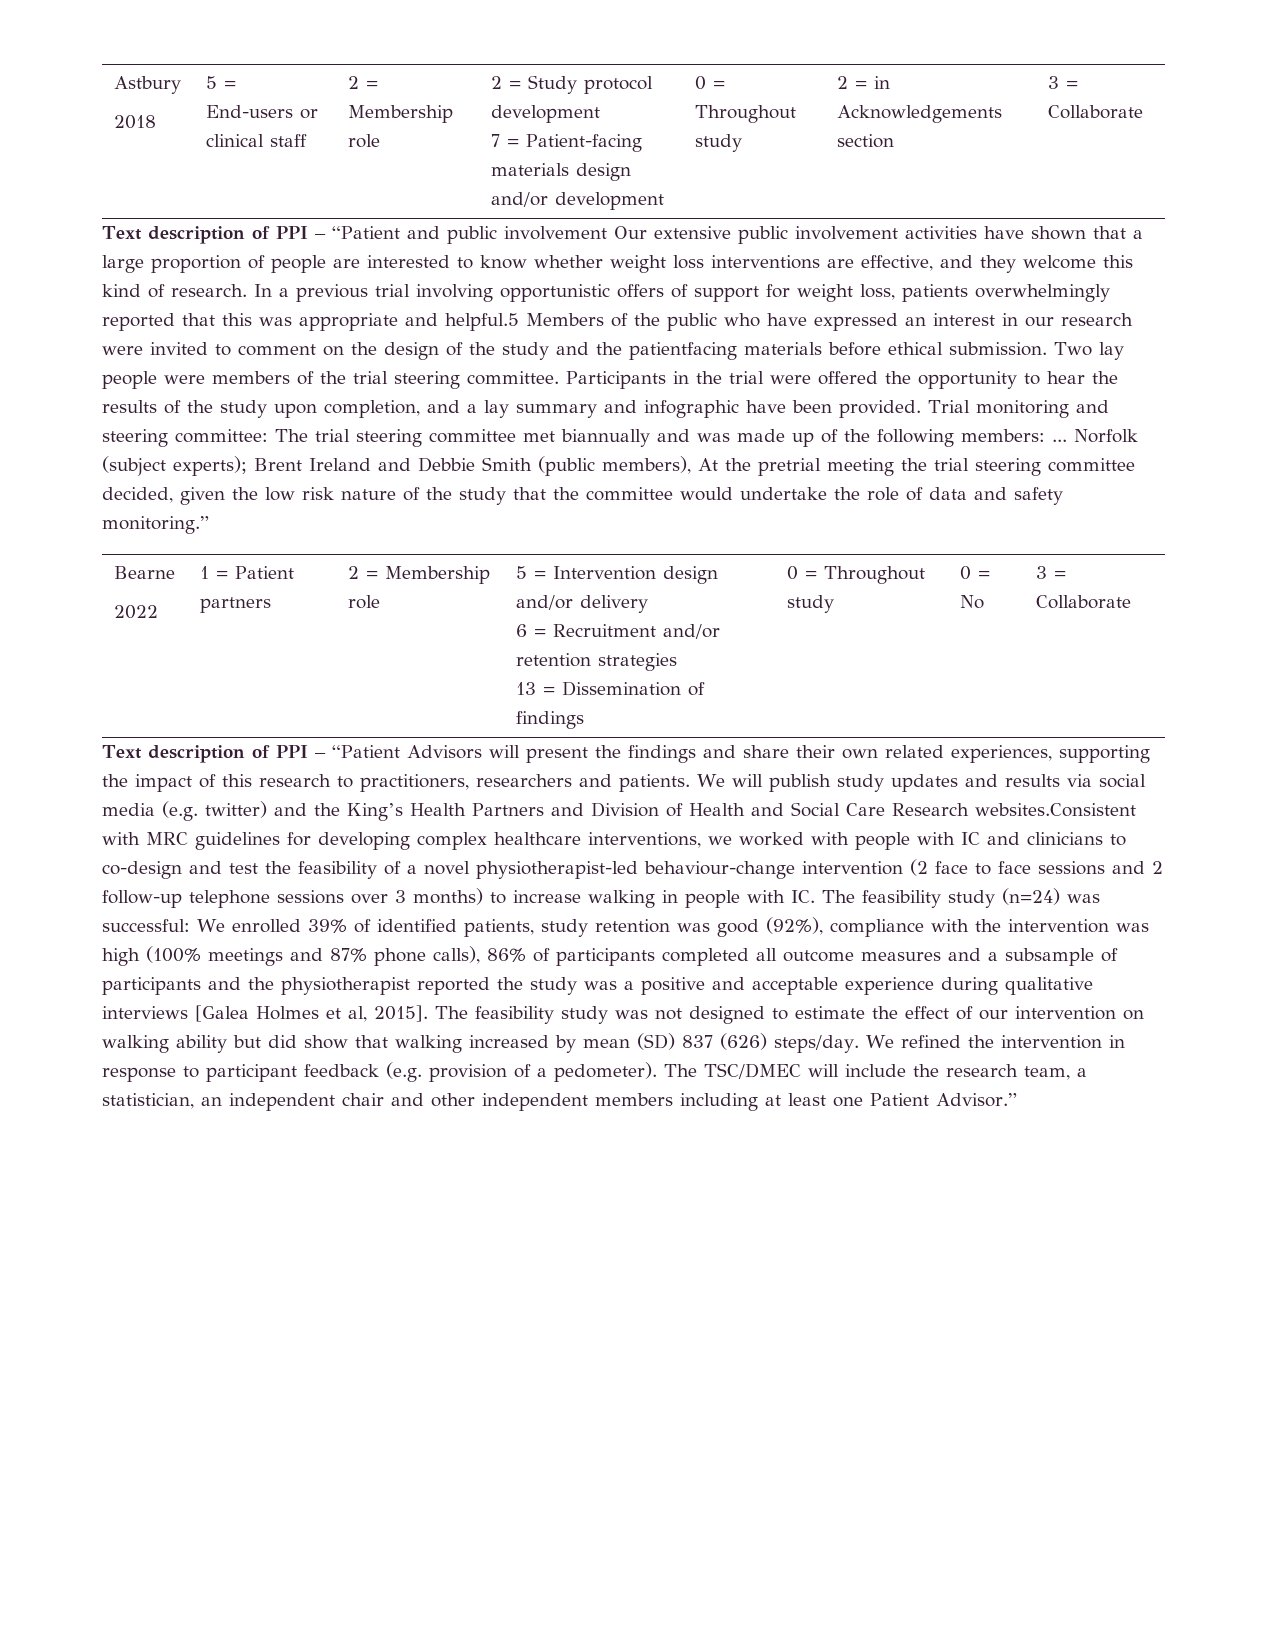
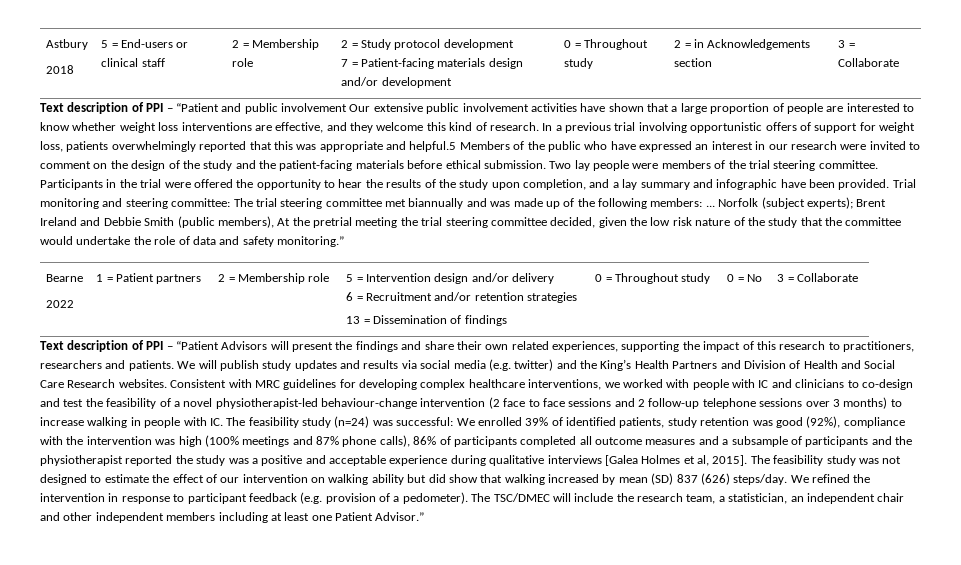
[629,342,737,360] patientfacing -> [279,160,353,171] patient-facing
[975,803,1136,817] websites.Consistent -> [118,379,227,388] websites. Consistent

